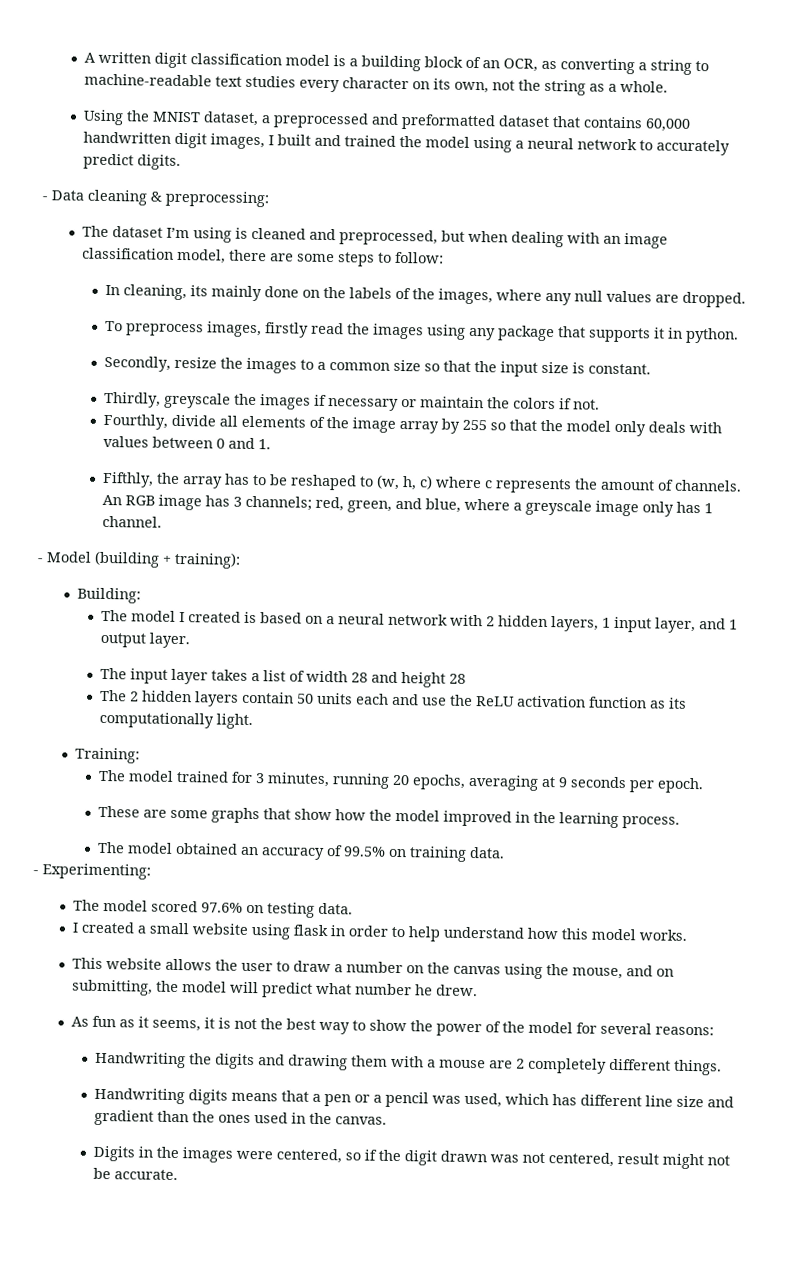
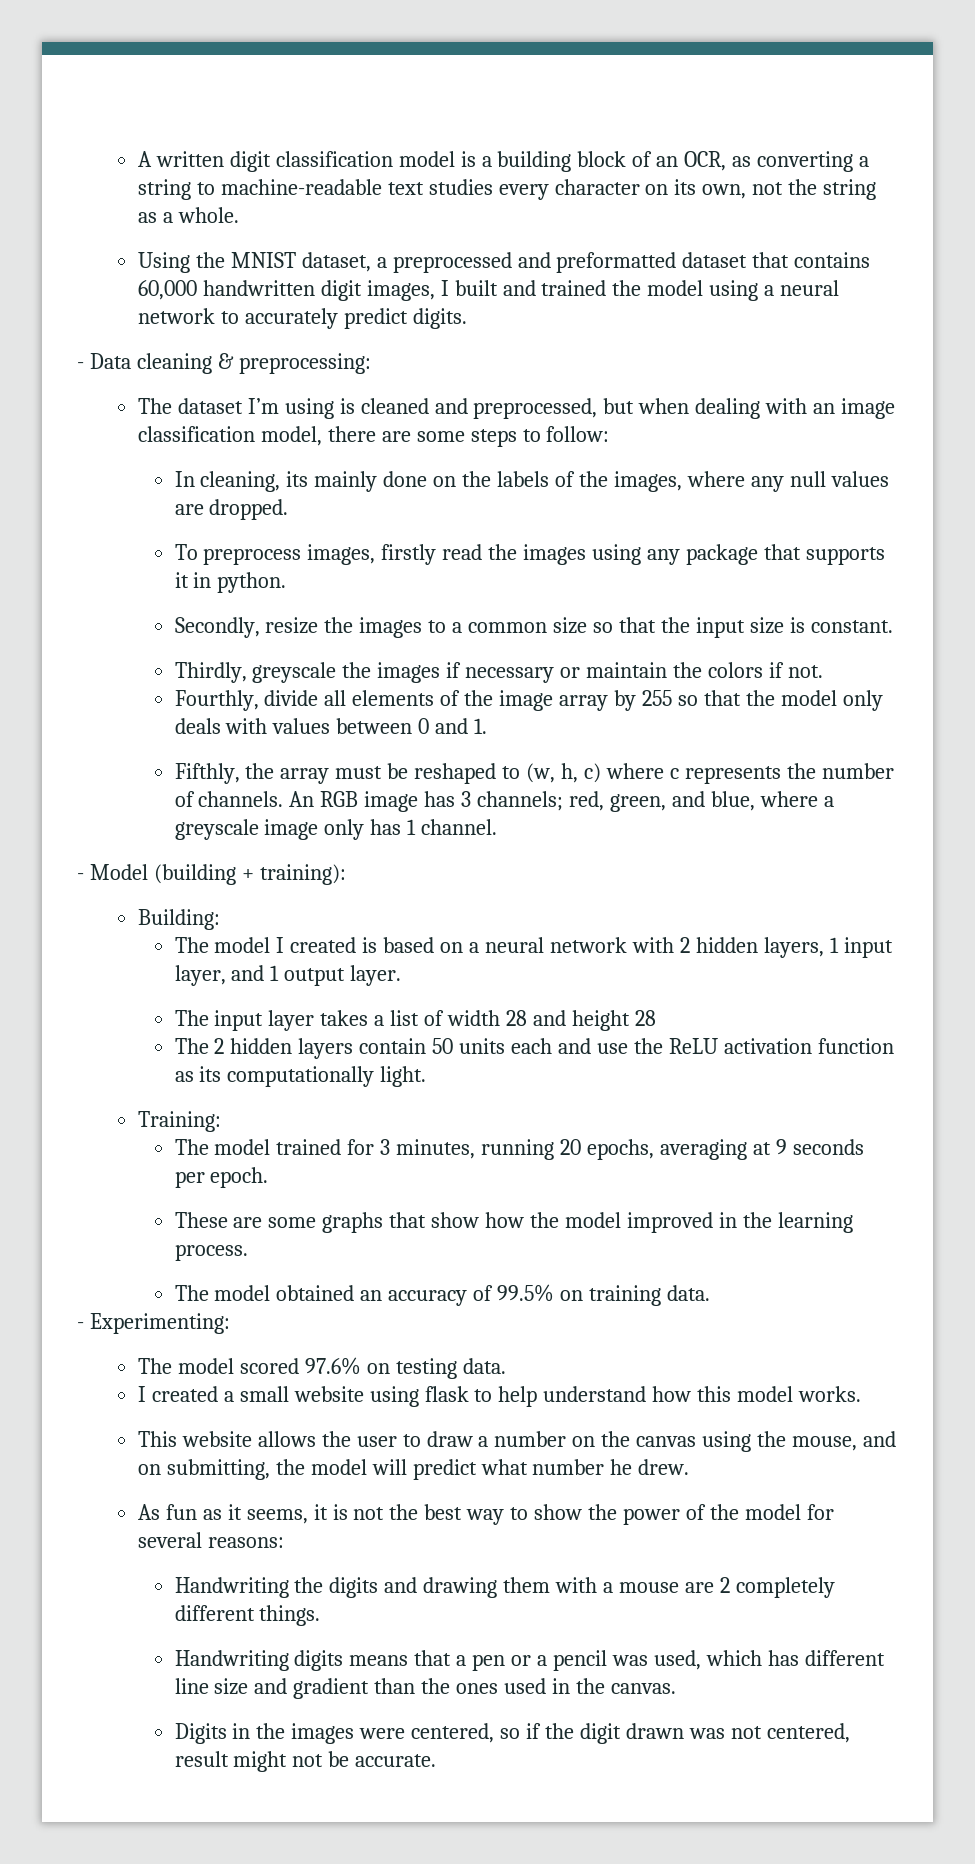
[224,473,268,486] has to -> [335,766,383,779] must
[600,479,656,491] amount -> [821,763,894,779] number
[330,925,389,937] in order -> (469, 1394) none

